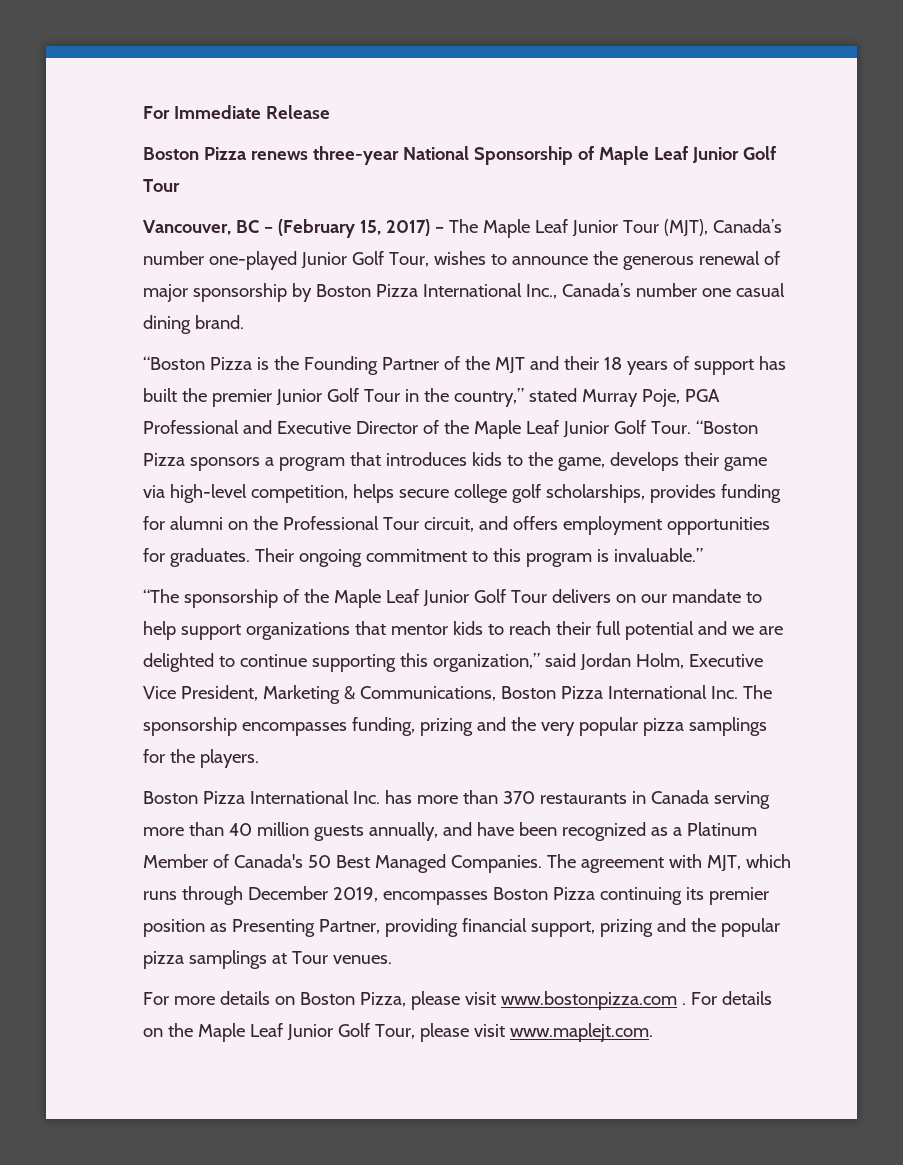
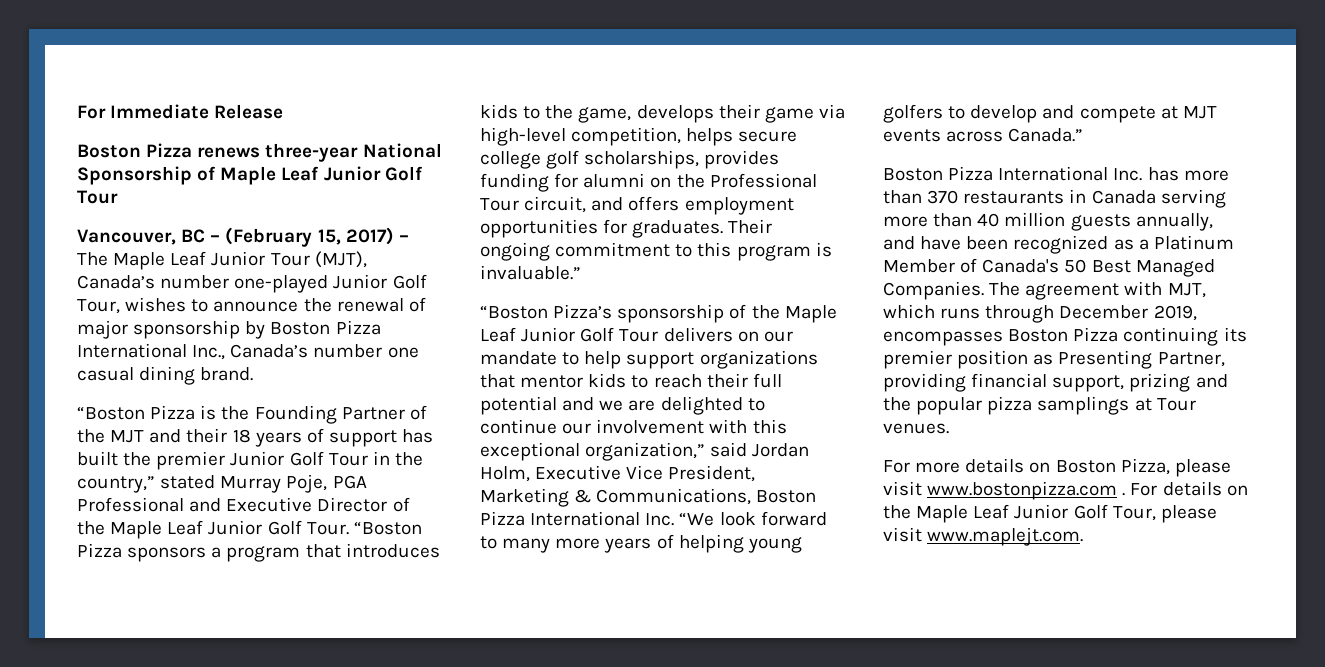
[622,256,694,270] generous -> (332, 305) none
[143,589,179,603] “The -> [480,304,613,319] “Boston Pizza’s
[311,653,428,672] supporting this -> [562,419,787,434] [480,442,580,461] our involvement with this exceptional
[742,685,772,699] [143,717,767,736] [143,749,259,768] The sponsorship encompasses funding, prizing and the very popular pizza samplings for the players. -> [679,511,827,526] [480,534,802,553] [883,104,1217,123] [883,128,1084,142] “We look forward to many more years of helping young golfers to develop and compete at MJT events across Canada.”

